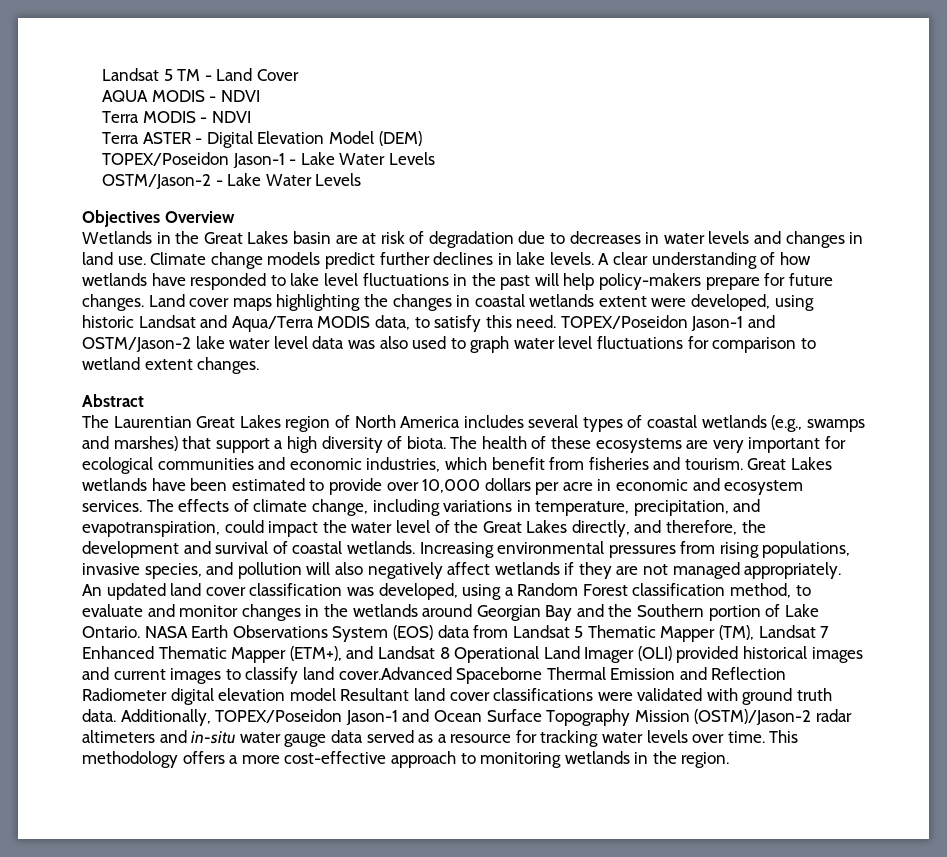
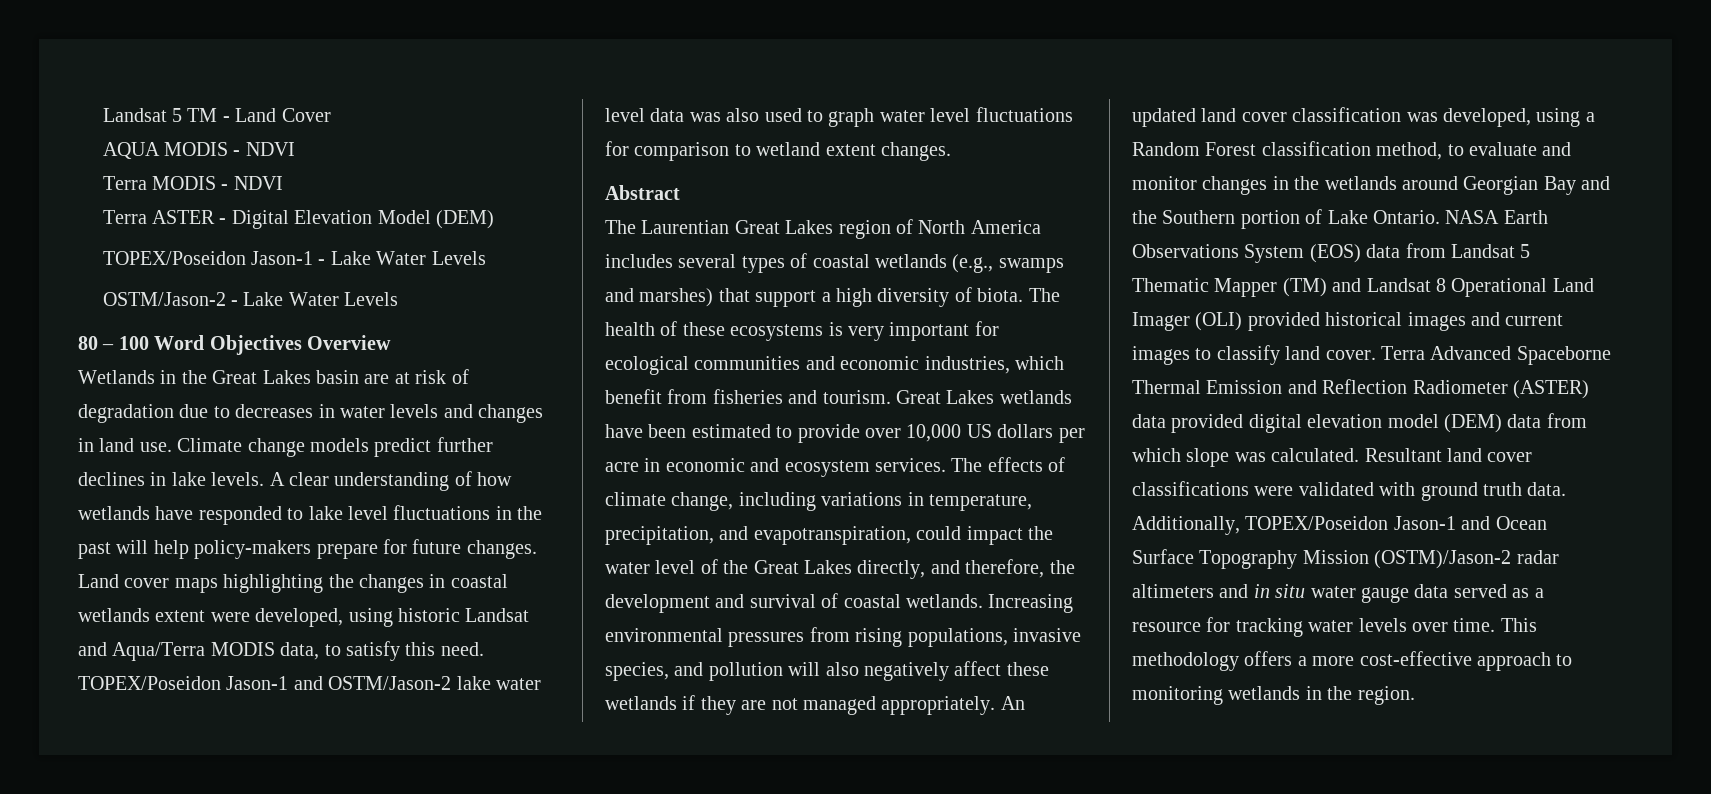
(362, 179) none -> [78,335,205,350] 80 – 100 Word
[686,440,709,449] are -> [828,322,843,336] is
(481, 486) none -> [966,424,992,438] US
(491, 568) none -> [1006,662,1049,676] these
[719,625,830,640] [82,646,342,663] (TM), Landsat 7 Enhanced Thematic Mapper (ETM+), -> [1282,278,1327,297] (TM)
[338,667,452,680] cover.Advanced -> [1325,346,1512,360] cover. Terra Advanced
[170,688,336,705] digital elevation model -> [1513,380,1589,399] [1132,413,1587,433] [1132,448,1360,467] (ASTER) data provided digital elevation model (DEM) data from which slope was calculated.
[191,731,236,744] in-situ -> [1253,584,1306,598] in situ

